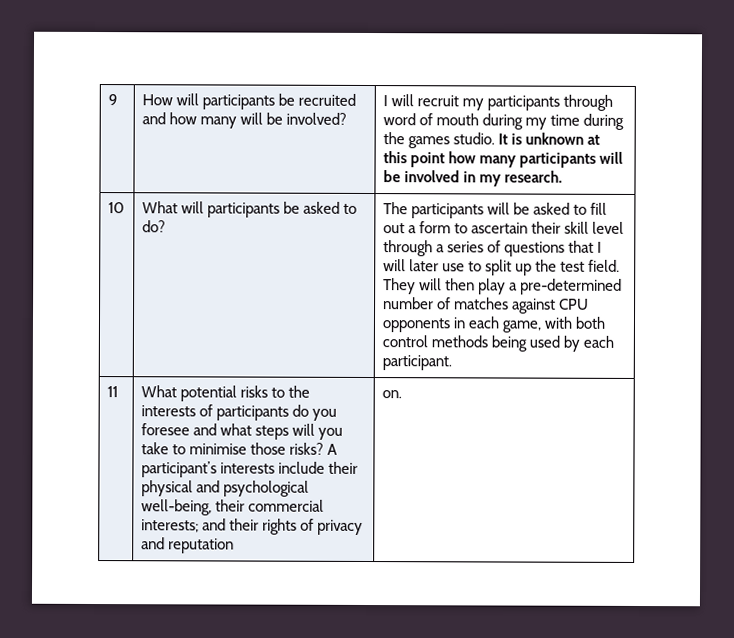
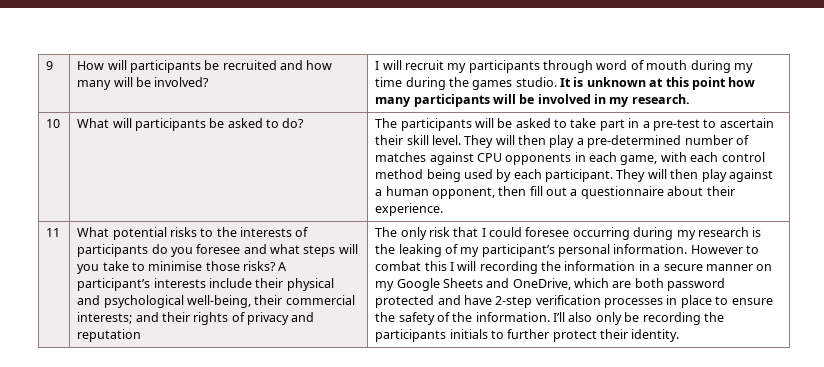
[590,202,608,215] [382,221,625,234] [382,240,603,257] [382,259,621,276] fill out a form to ascertain their skill level through a series of questions that I will later use to split up the test field. -> [570,118,774,131] [375,135,461,145] take part in a pre-test to ascertain their skill level.
[575,316,607,329] [381,335,488,348] both control methods -> [690,152,765,162] [375,169,424,179] each control method
(452, 363) none -> [616,169,773,182] [375,186,735,199] [375,203,444,216] They will then play against a human opponent, then fill out a questionnaire about their experience.
[381,390,402,399] on. -> [375,227,762,240] [375,244,760,257] [375,261,773,274] [375,278,726,291] [375,295,773,308] [375,312,724,325] [375,329,680,342] The only risk that I could foresee occurring during my research is the leaking of my participant’s personal information. However to combat this I will recording the information in a secure manner on my Google Sheets and OneDrive, which are both password protected and have 2-step verification processes in place to ensure the safety of the information. I’ll also only be recording the participants initials to further protect their identity.

